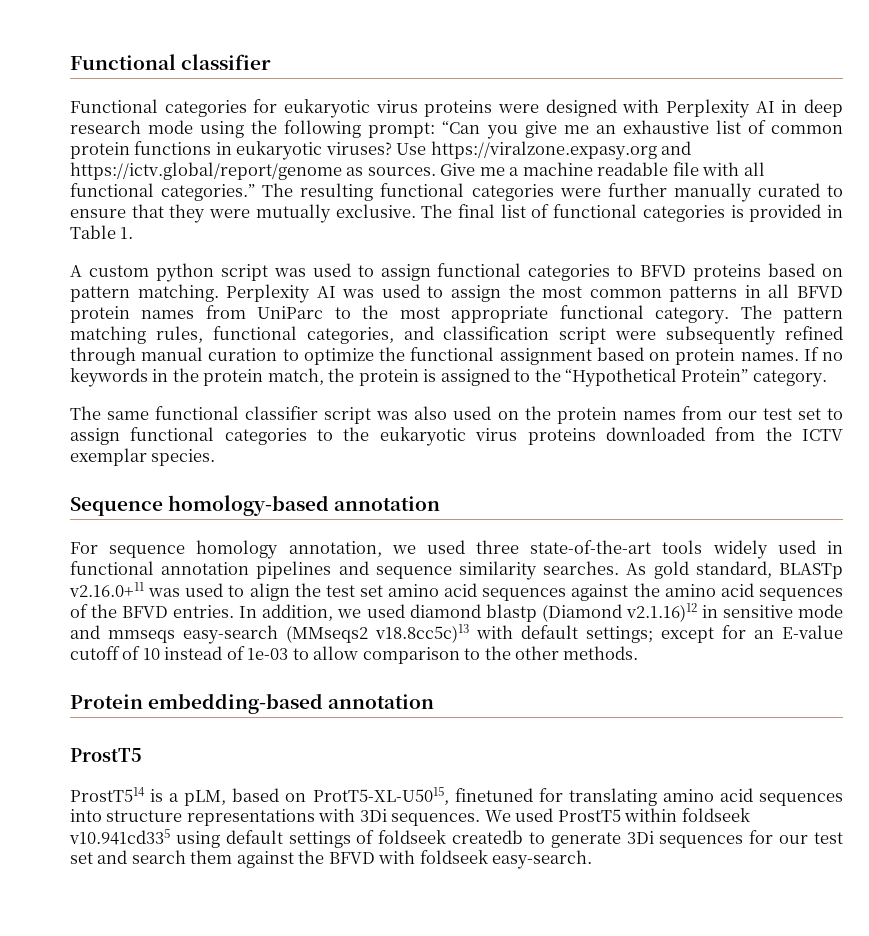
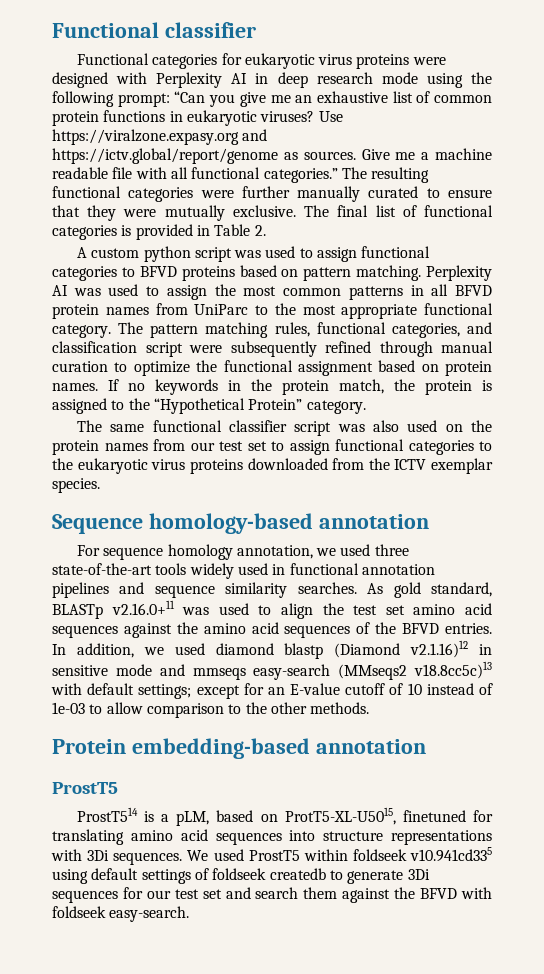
[120,227,134,239] 1. -> [254,225,266,236] 2.

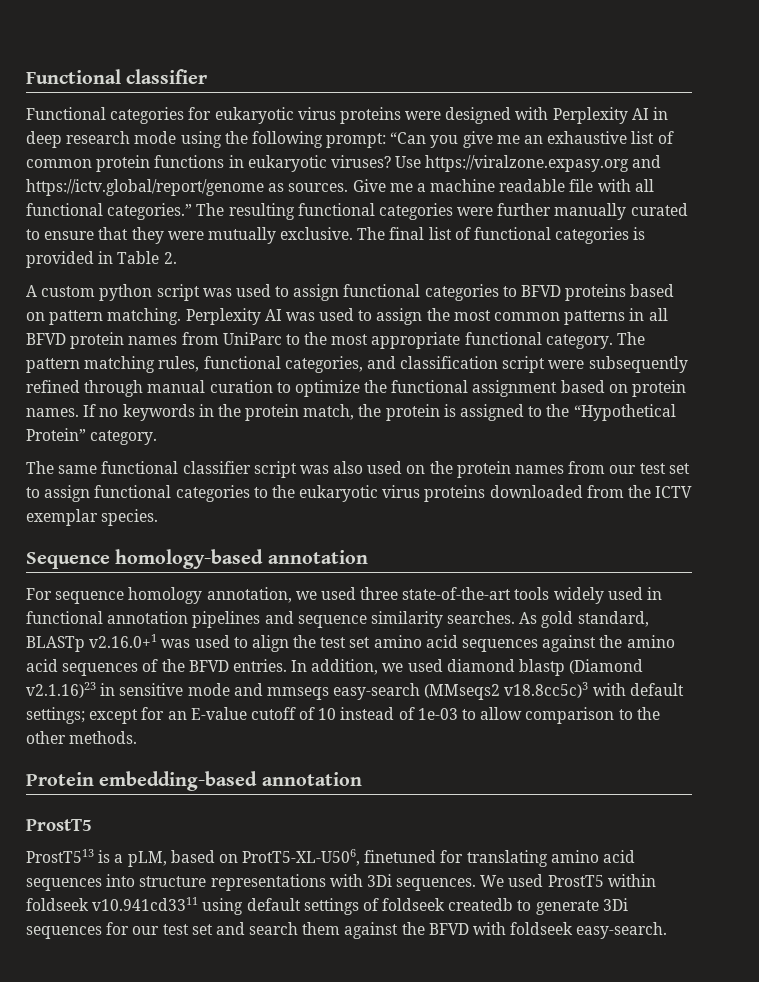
[111,600,175,615] v2.16.0+11 -> [89,634,158,648] v2.16.0+1
[410,640,469,658] v2.1.16)12 -> [26,682,96,698] v2.1.16)23
[414,661,492,679] v18.8cc5c)13 -> [504,682,589,698] v18.8cc5c)3
[76,807,138,822] ProstT514 -> [26,849,94,863] ProstT513
[284,807,396,825] ProtT5-XL-U5015, -> [242,849,361,866] ProtT5-XL-U506,
[410,847,492,862] v10.941cd335 -> [92,897,199,911] v10.941cd3311

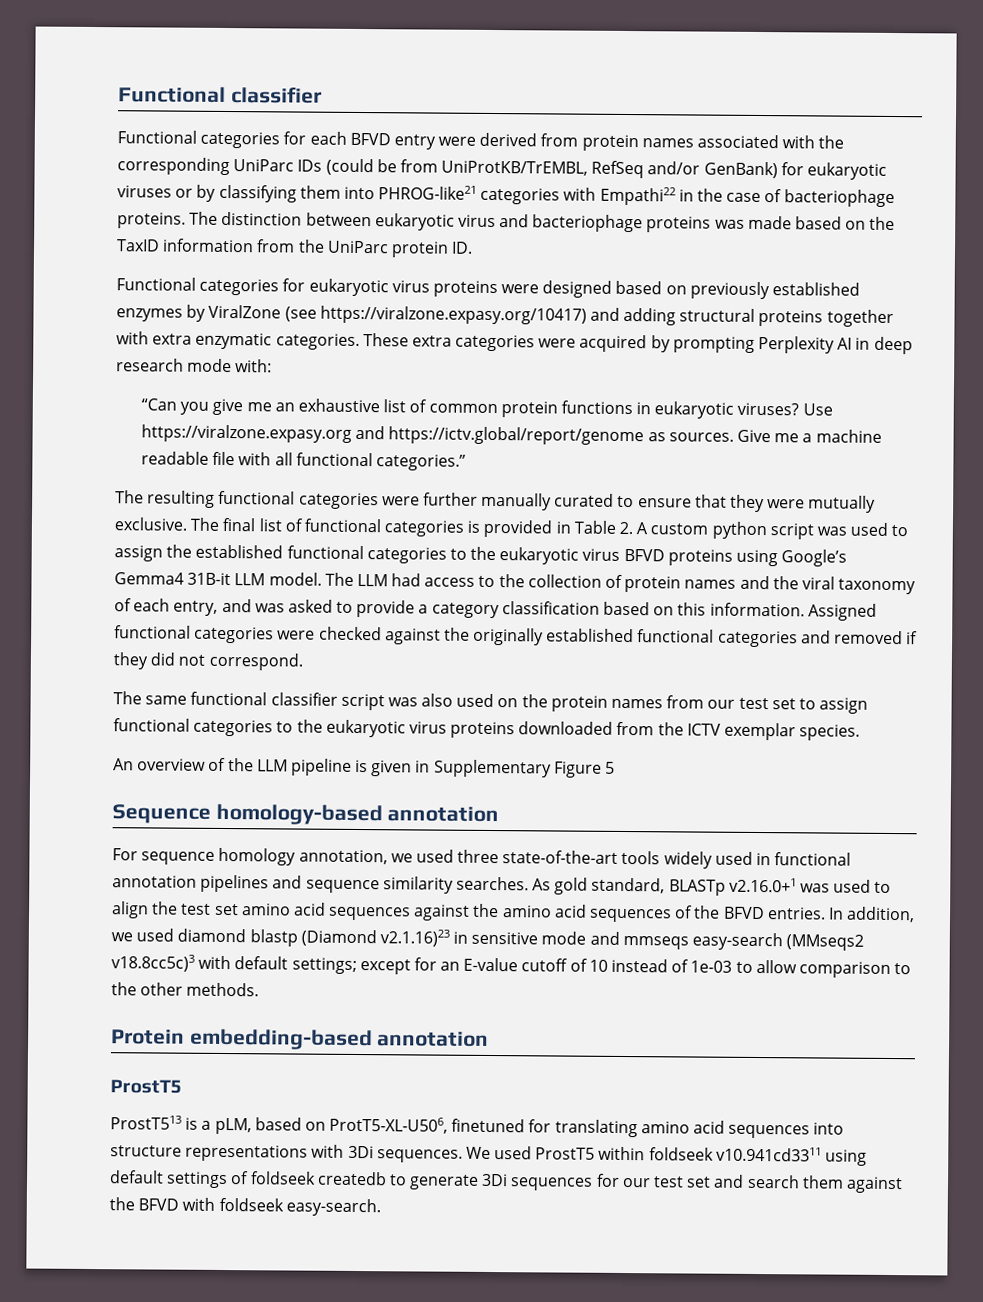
(208, 76) none -> [117,130,845,152] [117,157,888,180] [117,184,895,208] [117,211,896,233] [116,238,474,258] // Functional categories for each BFVD entry were derived from protein names associated with the corresponding UniParc IDs (could be from UniProtKB/TrEMBL, RefSeq and/or GenBank) for eukaryotic viruses or by classifying them into PHROG-like21 categories with Empathi22 in the case of bacteriophage proteins. The distinction between eukaryotic virus and bacteriophage proteins was made based on the TaxID information from the UniParc protein ID.
[515,107,549,120] with -> [615,280,861,300] [116,304,894,328] [116,331,755,353] based on previously established enzymes by ViralZone (see https://viralzone.expasy.org/10417) and adding structural proteins together with extra enzymatic categories. These extra categories were acquired by prompting
[180,131,387,148] using the following prompt: -> [235,359,273,373] with: //
(193, 211) none -> (466, 462) //
(177, 258) // -> (634, 528) none
[343,284,675,301] [26,308,668,325] [26,332,646,349] [26,356,688,373] [26,380,687,397] [26,404,676,421] [26,428,158,445] functional categories to BFVD proteins based on pattern matching. Perplexity AI was used to assign the most common patterns in all BFVD protein names from UniParc to the most appropriate functional category. The pattern matching rules, functional categories, and classification script were subsequently refined through manual curation to optimize the functional assignment based on protein names. If no keywords in the protein match, the protein is assigned to the “Hypothetical Protein” category. -> [166,544,848,567] [114,572,917,595] [114,598,877,621] [114,625,919,648] [113,652,303,671] the established functional categories to the eukaryotic virus BFVD proteins using Google’s Gemma4 31B-it LLM model. The LLM had access to the collection of protein names and the viral taxonomy of each entry, and was asked to provide a category classification based on this information. Assigned functional categories were checked against the originally established functional categories and removed if they did not correspond.
(159, 517) none -> [113,757,616,778] // An overview of the LLM pipeline is given in Supplementary Figure 5

